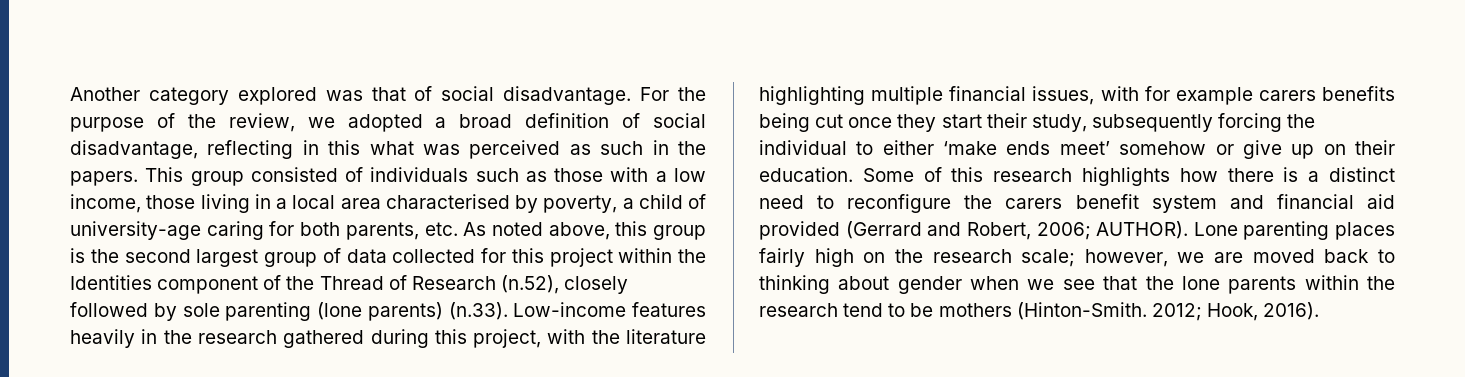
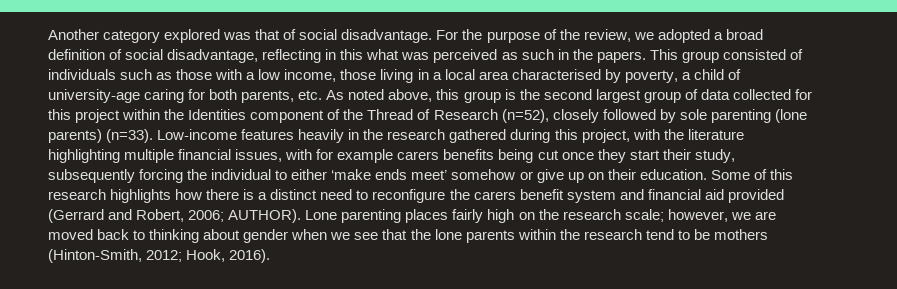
[500,275,559,294] (n.52), -> [501,109,549,123] (n=52),
[448,302,508,320] (n.33). -> [106,129,154,143] (n=33).
[1016,302,1147,320] (Hinton-Smith. -> [48,249,142,263] (Hinton-Smith,

